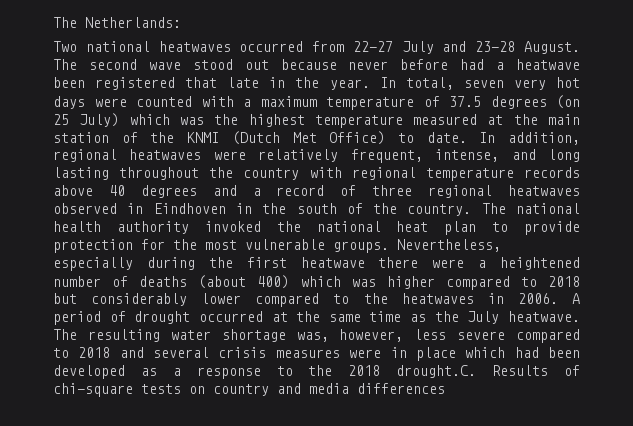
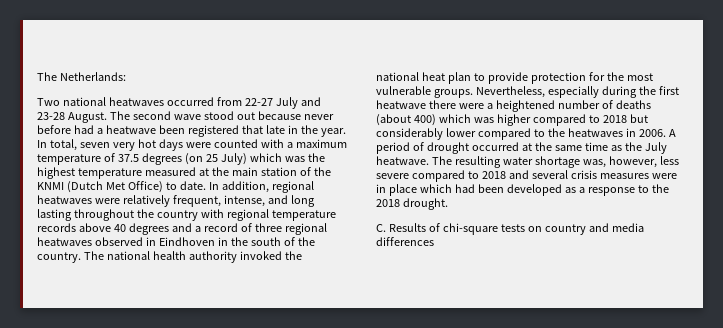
[396,365,477,378] drought.C. -> [402,198,448,210] [376,224,386,232] drought. // C.

